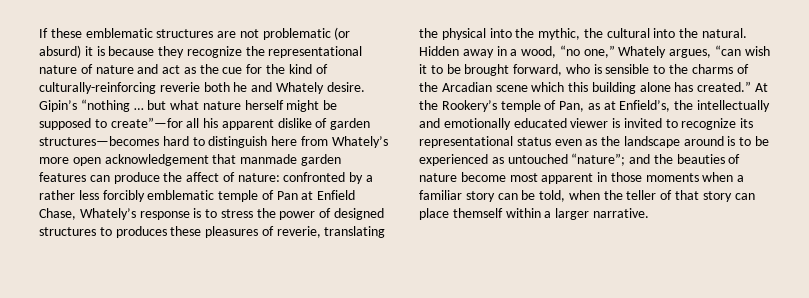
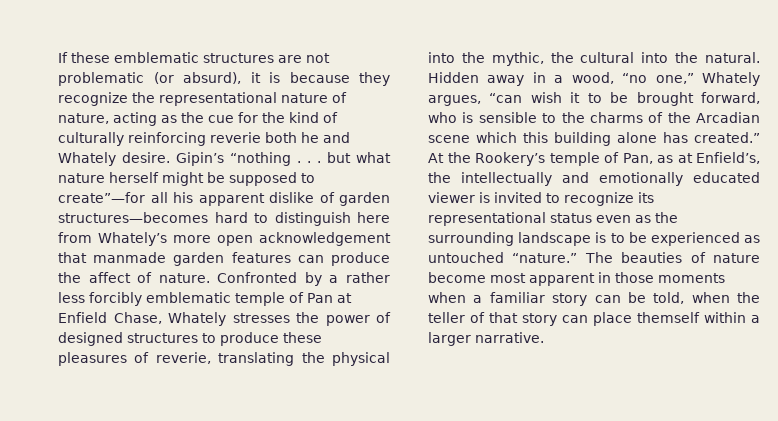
[39,45,81,58] absurd) -> [183,72,241,84] absurd),
[95,64,181,74] nature and act -> [58,112,157,126] nature, acting
[39,82,156,94] culturally-reinforcing -> [58,132,206,146] culturally reinforcing
[133,108,144,110] … -> [297,161,321,163] . . .
[237,172,346,182] nature: confronted -> [158,272,298,283] nature. Confronted
[79,208,253,220] Whately’s response is to stress -> [168,312,290,326] Whately stresses
[115,226,167,238] produces -> [220,332,279,346] produce
[623,136,724,148] landscape around -> [428,232,592,246] surrounding landscape
[571,153,673,166] “nature”; and the -> [512,252,613,263] “nature.” The

